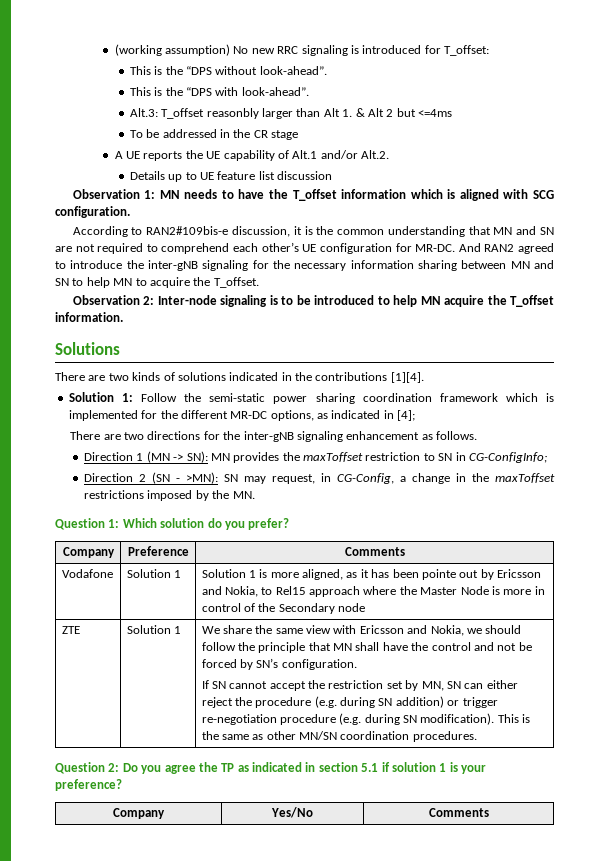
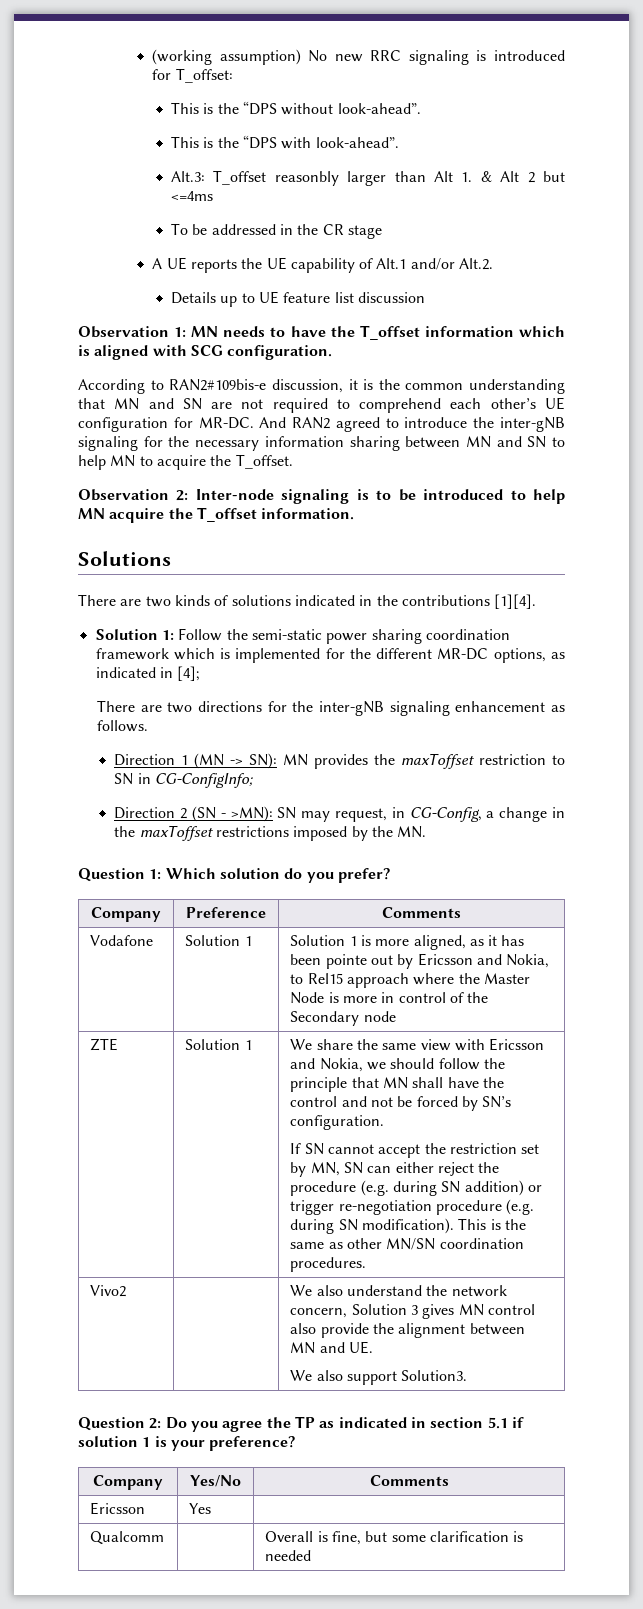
(477, 736) none -> [90,1285,127,1297] [290,1285,507,1297] [290,1304,535,1319] [290,1323,525,1338] [290,1341,373,1354] [290,1370,468,1385] // Vivo2 | | We also understand the network concern, Solution 3 gives MN control also provide the alignment between MN and UE. // We also support Solution3.
(489, 812) none -> [90,1502,146,1515] [189,1503,212,1514] [90,1531,165,1545] [265,1531,524,1545] [265,1550,312,1561] // Ericsson | Yes | // Qualcomm | | Overall is fine, but some clarification is needed

